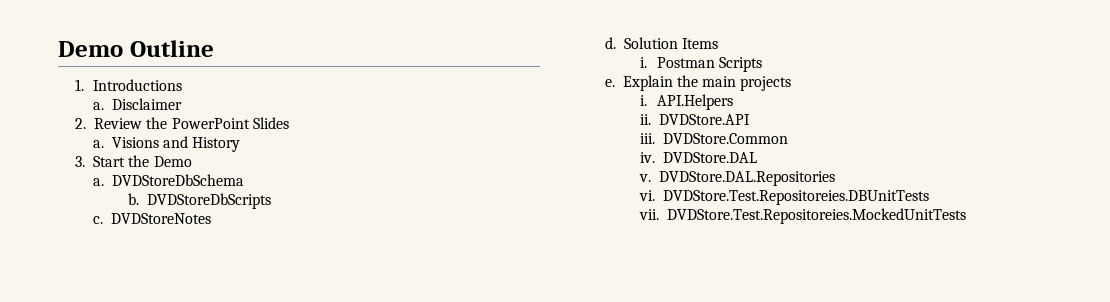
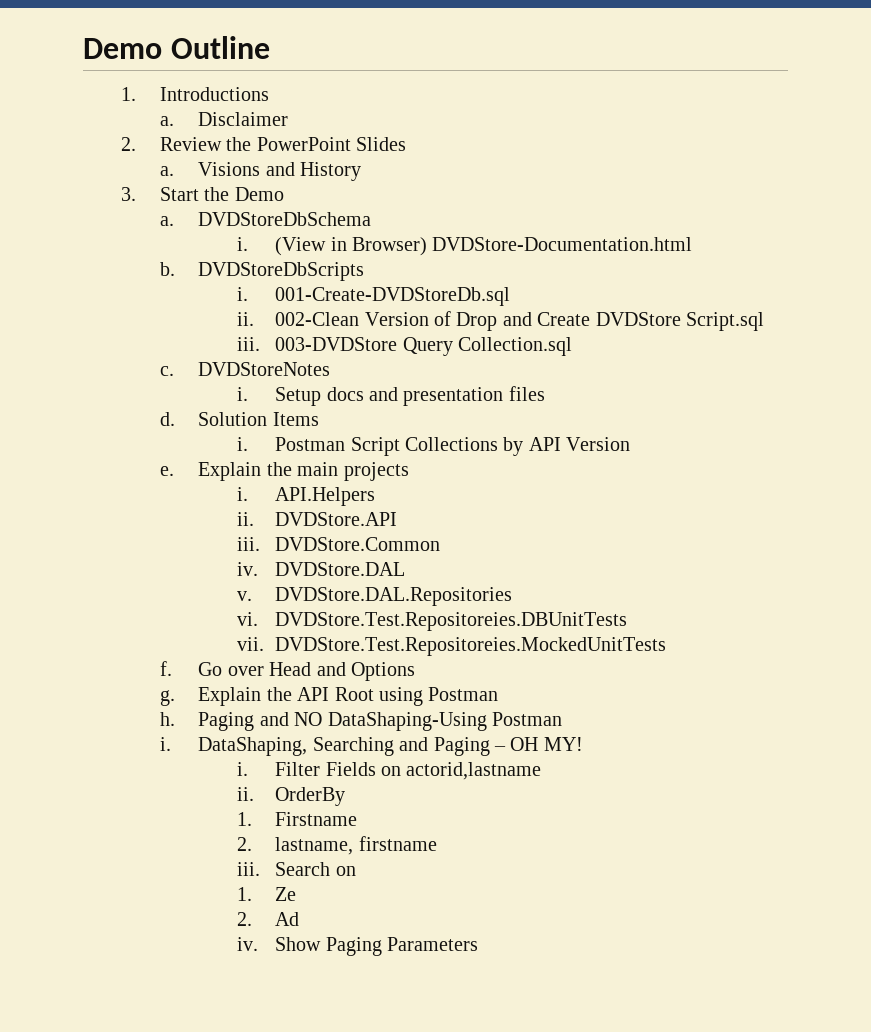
[127,193,271,209] [92,213,211,224] b. DVDStoreDbScripts // c. DVDStoreNotes -> [236,237,693,256] [159,262,365,281] [236,287,511,306] [236,311,765,331] [236,337,573,356] [159,362,331,376] [236,386,545,406] i. (View in Browser) DVDStore-Documentation.html // b. DVDStoreDbScripts // i. 001-Create-DVDStoreDb.sql // ii. 002-Clean Version of Drop and Create DVDStore Script.sql // iii. 003-DVDStore Query Collection.sql // c. DVDStoreNotes // i. Setup docs and presentation files
[719,57,763,72] Scripts -> [350,437,631,456] Script Collections by API Version
(966, 216) none -> [159,661,415,681] [159,687,499,706] [159,712,562,731] [159,737,583,756] [236,762,542,780] [236,787,346,806] [236,812,358,826] [236,836,437,855] [236,862,356,876] [236,887,297,901] [236,912,300,926] [236,937,479,956] // f. Go over Head and Options // g. Explain the API Root using Postman // h. Paging and NO DataShaping-Using Postman // i. DataShaping, Searching and Paging – OH MY! // i. Filter Fields on actorid,lastname // ii. OrderBy // 1. Firstname // 2. lastname, firstname // iii. Search on // 1. Ze // 2. Ad // iv. Show Paging Parameters

